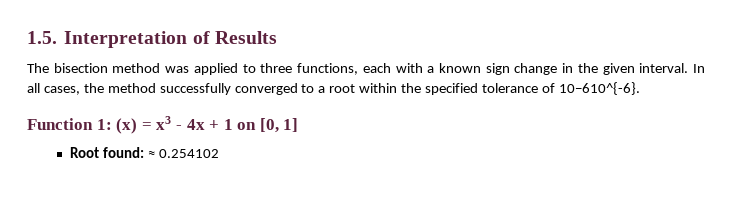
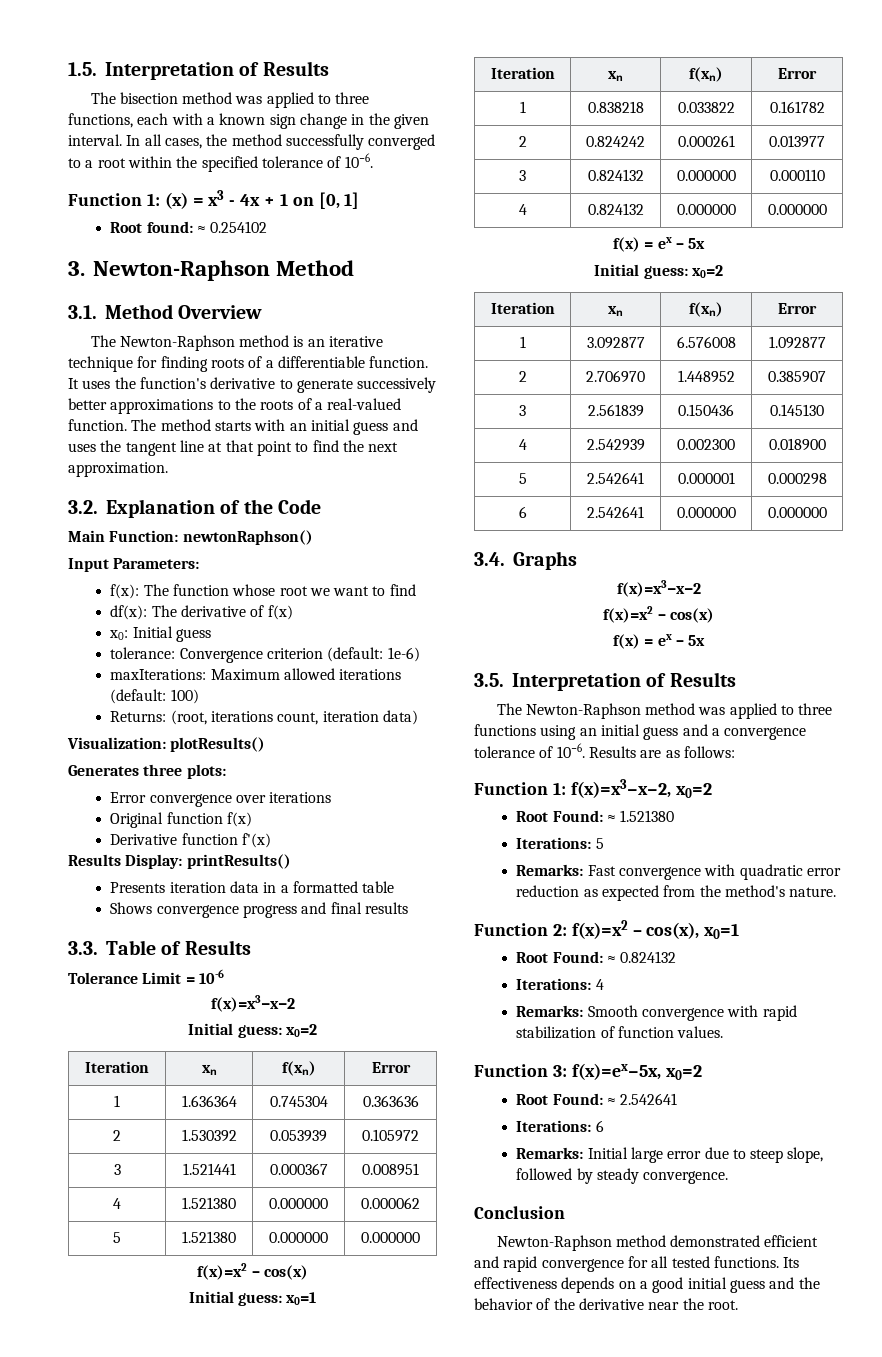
[558,82,640,95] 10−610^{-6}. -> [344,153,373,168] 10−6.
(219, 153) none -> [68,260,355,281] [68,304,263,319] [90,335,384,351] [68,356,429,372] [68,377,437,393] [68,398,402,414] [68,419,418,435] [68,440,399,456] [68,462,168,477] [68,499,322,518] [68,530,313,545] [68,558,200,572] [110,584,416,599] [110,605,293,620] [109,626,211,642] [110,647,420,663] [110,668,402,680] [110,689,199,704] [110,710,418,725] [67,737,266,752] [68,764,226,779] [110,792,332,807] [110,812,252,828] [110,833,271,848] [68,854,291,869] [110,881,395,893] [110,902,408,918] [68,940,251,955] [68,969,224,984] [210,995,295,1012] [188,1023,317,1038] [85,1061,149,1073] [201,1065,217,1075] [281,1061,316,1076] [371,1062,411,1073] [114,1095,120,1107] [181,1095,237,1107] [269,1096,328,1107] [362,1095,419,1107] [113,1130,121,1141] [181,1129,237,1142] [270,1130,327,1142] [362,1129,419,1142] [113,1164,121,1175] [182,1163,236,1175] [269,1163,328,1175] [362,1163,419,1176] [113,1198,121,1209] [182,1197,236,1209] [269,1198,328,1209] [361,1197,420,1209] [113,1232,121,1243] [182,1231,236,1243] [269,1232,328,1243] [361,1232,420,1243] [197,1263,308,1280] [188,1291,317,1306] [490,67,555,79] [608,71,623,81] [689,67,723,82] [778,68,817,79] [519,101,526,113] [587,101,644,113] [677,102,735,113] [769,101,825,113] [518,136,527,147] [586,136,645,147] [677,135,735,147] [769,135,825,148] [519,170,526,181] [587,169,644,181] [676,170,736,181] [769,169,825,181] [518,204,527,215] [587,203,644,215] [676,204,736,215] [767,204,827,215] [612,237,706,252] [594,264,723,279] [490,302,555,314] [608,306,623,316] [689,302,723,317] [778,303,817,314] [519,336,526,348] [586,337,645,349] [676,336,736,348] [768,336,826,349] [518,371,527,382] [586,370,645,383] [677,370,735,383] [768,371,826,383] [519,405,526,416] [587,404,644,417] [678,404,734,416] [770,404,824,416] [518,439,527,450] [586,439,645,451] [677,439,735,450] [768,438,826,451] [518,473,527,484] [587,472,644,484] [677,472,735,484] [767,473,827,485] [518,506,527,518] [587,506,644,518] [676,507,736,518] [767,507,827,518] [474,551,577,570] [616,580,701,597] [603,606,714,623] [612,634,706,649] [474,672,736,691] [496,703,833,719] [474,724,807,740] [474,743,735,758] [474,779,712,798] [516,810,675,822] [516,837,604,849] [516,864,841,880] [516,885,837,901] [474,920,740,939] [516,951,677,963] [516,978,604,990] [516,1005,797,1021] [516,1026,724,1039] [474,1063,702,1080] [516,1093,678,1105] [516,1120,604,1132] [516,1147,824,1163] [516,1168,729,1184] [474,1206,565,1219] [496,1235,819,1251] [474,1256,800,1272] [474,1277,820,1293] [474,1298,738,1310] // 3. Newton-Raphson Method // 3.1. Method Overview // The Newton-Raphson method is an iterative technique for finding roots of a differentiable function. It uses the function's derivative to generate successively better approximations to the roots of a real-valued function. The method starts with an initial guess and uses the tangent line at that point to find the next approximation. // 3.2. Explanation of the Code // Main Function: newtonRaphson() // Input Parameters: // f(x): The function whose root we want to find // df(x): The derivative of f(x) // x0: Initial guess // tolerance: Convergence criterion (default: 1e-6) // maxIterations: Maximum allowed iterations (default: 100) // Returns: (root, iterations count, iteration data) // Visualization: plotResults() // Generates three plots: // Error convergence over iterations // Original function f(x) // Derivative function f'(x) // Results Display: printResults() // Presents iteration data in a formatted table // Shows convergence progress and final results // 3.3. Table of Results // Tolerance Limit = 10-6 // f(x)=x3−x−2 // Initial guess: x0=2 // Iteration | xₙ | f(xₙ) | Error // 1 | 1.636364 | 0.745304 | 0.363636 // 2 | 1.530392 | 0.053939 | 0.105972 // 3 | 1.521441 | 0.000367 | 0.008951 // 4 | 1.521380 | 0.000000 | 0.000062 // 5 | 1.521380 | 0.000000 | 0.000000 // f(x)=x2 – cos(x) // Initial guess: x0=1 // Iteration | xₙ | f(xₙ) | Error // 1 | 0.838218 | 0.033822 | 0.161782 // 2 | 0.824242 | 0.000261 | 0.013977 // 3 | 0.824132 | 0.000000 | 0.000110 // 4 | 0.824132 | 0.000000 | 0.000000 // f(x) = ex – 5x // Initial guess: x0=2 // Iteration | xₙ | f(xₙ) | Error // 1 | 3.092877 | 6.576008 | 1.092877 // 2 | 2.706970 | 1.448952 | 0.385907 // 3 | 2.561839 | 0.150436 | 0.145130 // 4 | 2.542939 | 0.002300 | 0.018900 // 5 | 2.542641 | 0.000001 | 0.000298 // 6 | 2.542641 | 0.000000 | 0.000000 // 3.4. Graphs // f(x)=x3−x−2 // f(x)=x2 – cos(x) // f(x) = ex – 5x // 3.5. Interpretation of Results // The Newton-Raphson method was applied to three functions using an initial guess and a convergence tolerance of 10−6. Results are as follows: // Function 1: f(x)=x3−x−2, x0=2 // Root Found: ≈ 1.521380 // Iterations: 5 // Remarks: Fast convergence with quadratic error reduction as expected from the method's nature. // Function 2: f(x)=x2 – cos(x), x0=1 // Root Found: ≈ 0.824132 // Iterations: 4 // Remarks: Smooth convergence with rapid stabilization of function values. // Function 3: f(x)=ex−5x, x0=2 // Root Found: ≈ 2.542641 // Iterations: 6 // Remarks: Initial large error due to steep slope, followed by steady convergence. // Conclusion // Newton-Raphson method demonstrated efficient and rapid convergence for all tested functions. Its effectiveness depends on a good initial guess and the behavior of the derivative near the root.

